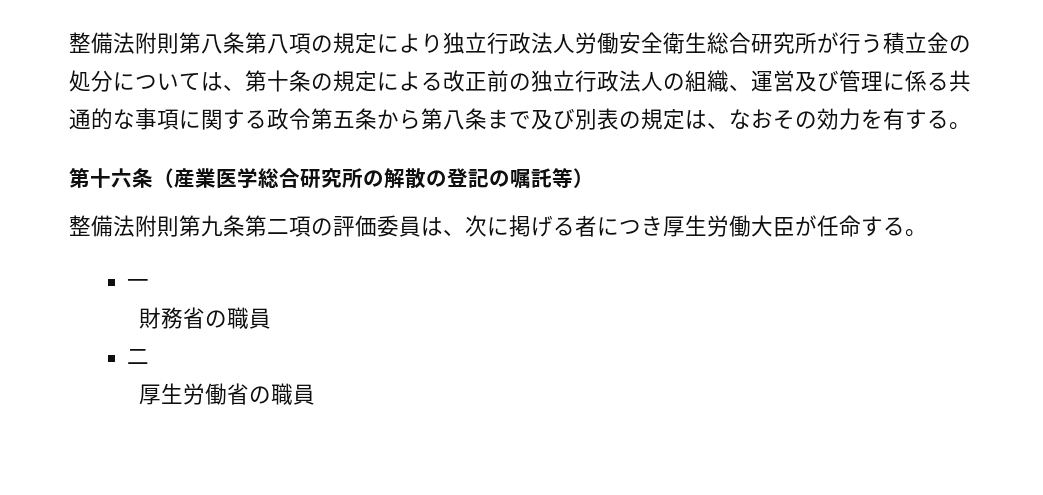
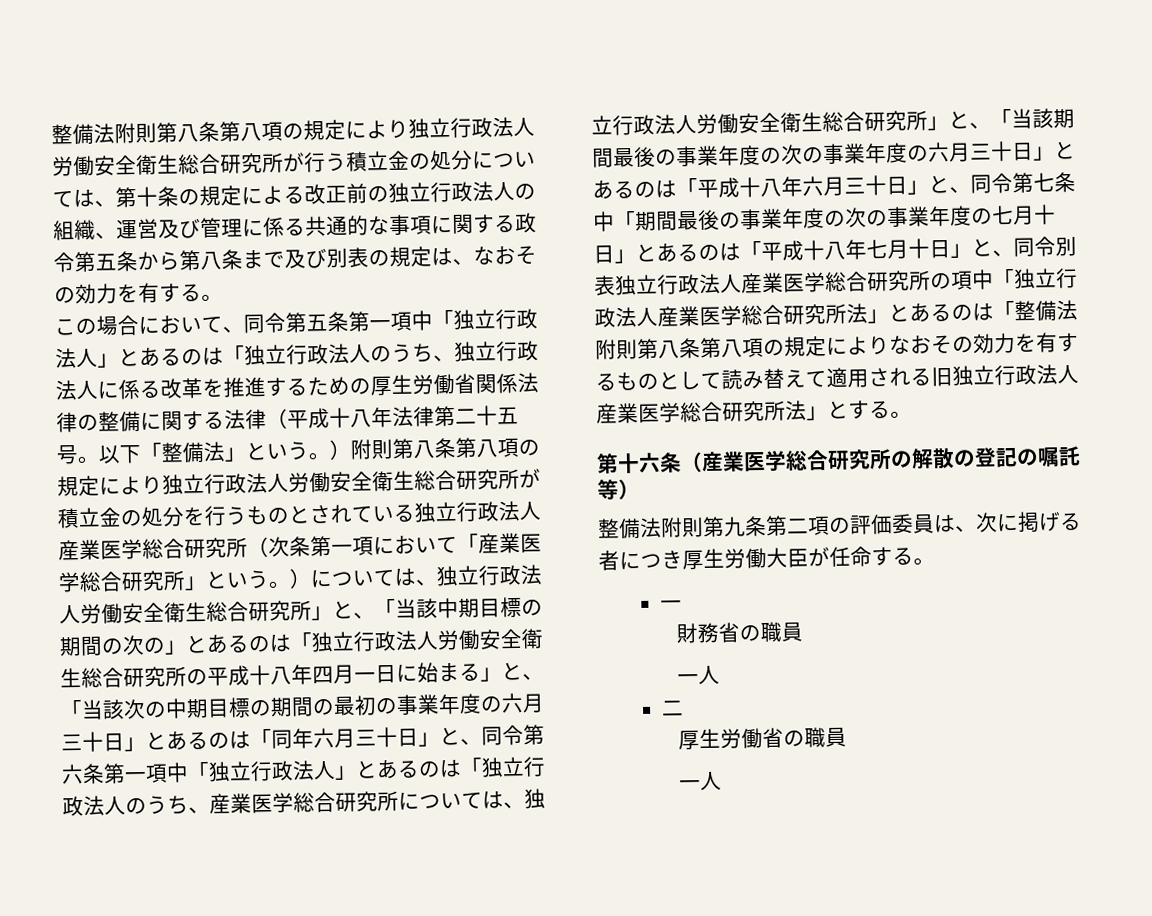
(971, 126) none -> [54,308,538,336] [55,340,539,369] [55,372,539,401] [56,405,519,433] [56,437,540,465] [57,468,541,497] [57,500,542,529] [58,532,542,561] [58,564,543,593] [59,596,543,625] [59,628,544,657] [60,661,544,688] [60,692,545,720] [61,724,545,752] [61,756,546,785] [62,788,546,817] [591,108,1075,136] [592,140,1076,168] [592,171,1076,200] [593,204,1056,232] [593,235,1077,264] [594,267,1078,296] [594,299,1078,328] [595,332,1079,360] [595,364,1079,391] [596,400,912,424] // この場合において、同令第五条第一項中「独立行政法人」とあるのは「独立行政法人のうち、独立行政法人に係る改革を推進するための厚生労働省関係法律の整備に関する法律（平成十八年法律第二十五号。以下「整備法」という。）附則第八条第八項の規定により独立行政法人労働安全衛生総合研究所が積立金の処分を行うものとされている独立行政法人産業医学総合研究所（次条第一項において「産業医学総合研究所」という。）については、独立行政法人労働安全衛生総合研究所」と、「当該中期目標の期間の次の」とあるのは「独立行政法人労働安全衛生総合研究所の平成十八年四月一日に始まる」と、「当該次の中期目標の期間の最初の事業年度の六月三十日」とあるのは「同年六月三十日」と、同令第六条第一項中「独立行政法人」とあるのは「独立行政法人のうち、産業医学総合研究所については、独立行政法人労働安全衛生総合研究所」と、「当該期間最後の事業年度の次の事業年度の六月三十日」とあるのは「平成十八年六月三十日」と、同令第七条中「期間最後の事業年度の次の事業年度の七月十日」とあるのは「平成十八年七月十日」と、同令別表独立行政法人産業医学総合研究所の項中「独立行政法人産業医学総合研究所法」とあるのは「整備法附則第八条第八項の規定によりなおその効力を有するものとして読み替えて適用される旧独立行政法人産業医学総合研究所法」とする。
(271, 318) none -> [676,665,720,686] // 一人
(315, 394) none -> [678,771,722,792] // 一人

